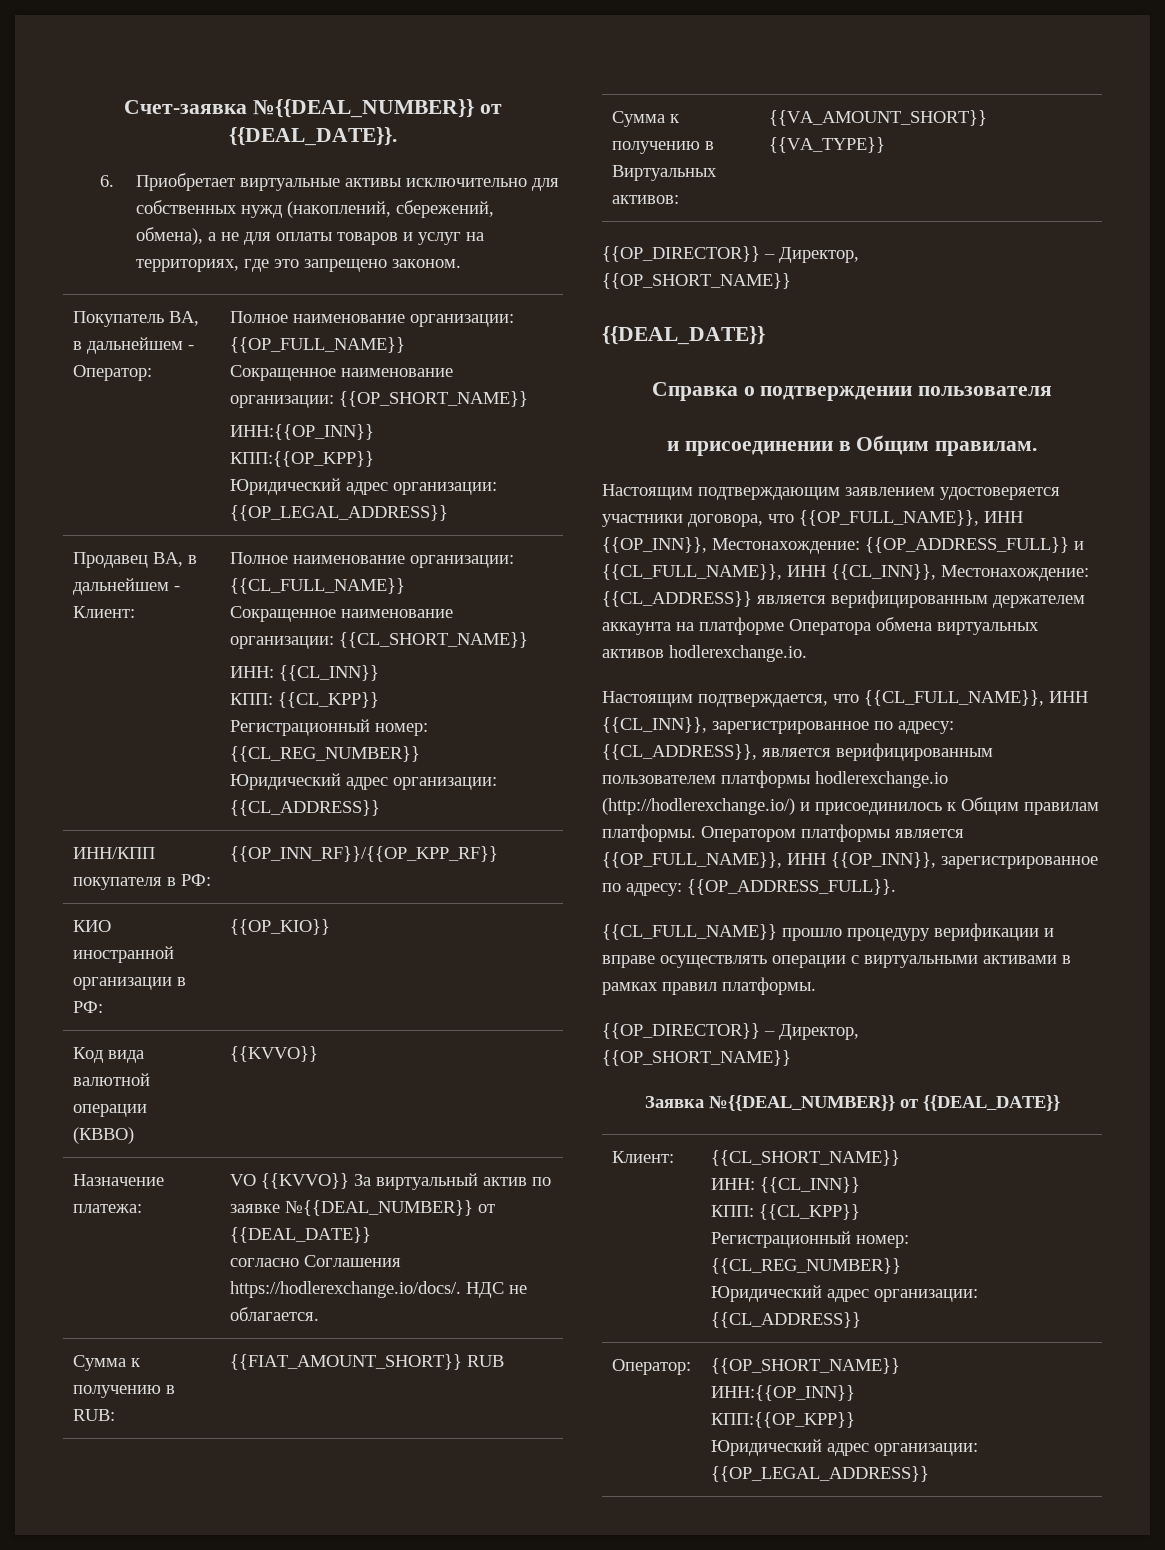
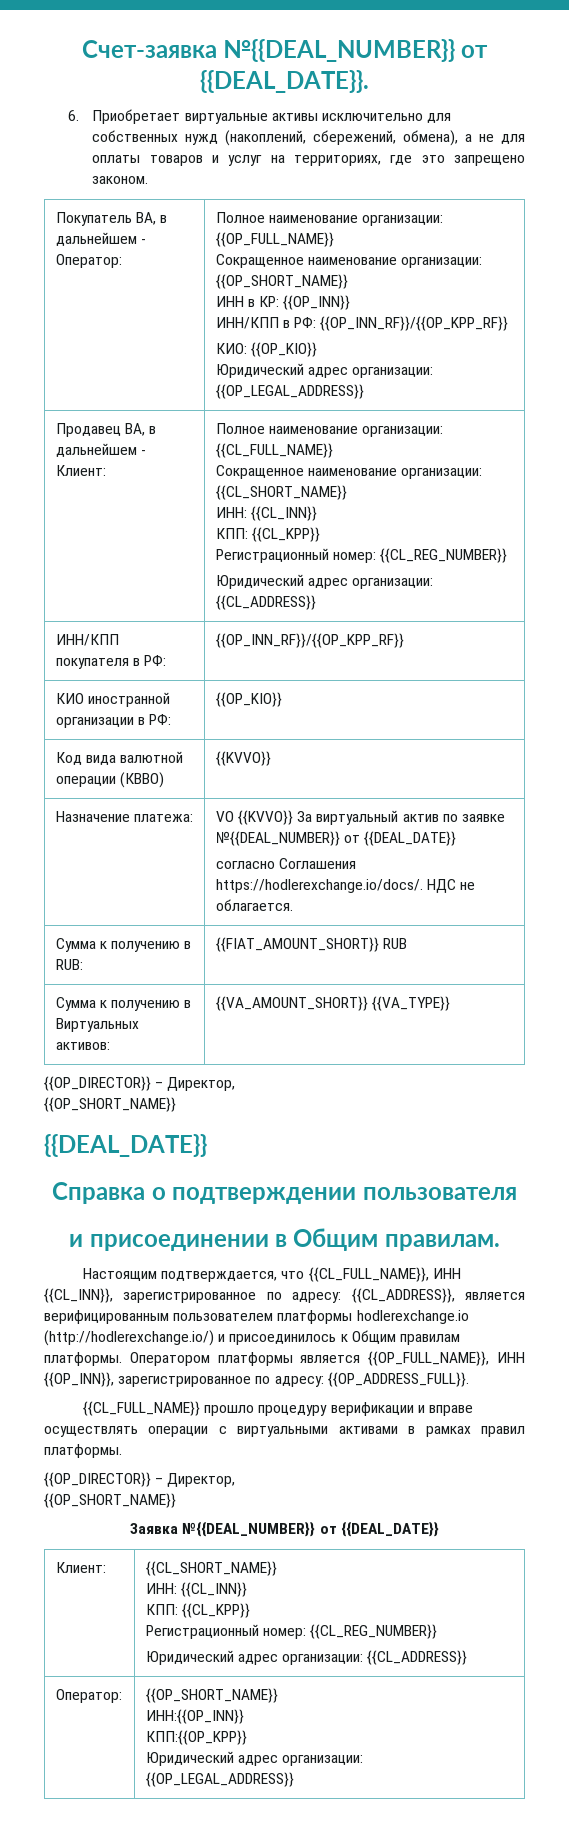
[229,424,374,440] [229,451,374,467] ИНН:{{OP_INN}} // КПП:{{OP_KPP}} -> [215,295,351,310] [215,316,509,331] [215,342,318,357] ИНН в КР: {{OP_INN}} // ИНН/КПП в РФ: {{OP_INN_RF}}/{{OP_KPP_RF}} // КИО: {{OP_KIO}}
[602,484,1060,500] [602,510,1023,527] [602,537,1084,554] [602,564,1089,581] [602,590,1085,608] [602,617,1039,635] [602,645,807,662] // Настоящим подтверждающим заявлением удостоверяется участники договора, что {{OP_FULL_NAME}}, ИНН {{OP_INN}}, Местонахождение: {{OP_ADDRESS_FULL}} и {{CL_FULL_NAME}}, ИНН {{CL_INN}}, Местонахождение: {{CL_ADDRESS}} является верифицированным держателем аккаунта на платформе Оператора обмена виртуальных активов hodlerexchange.io. -> (500, 1242) none

